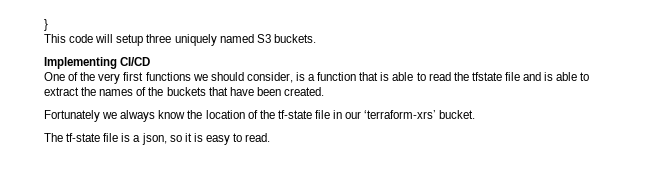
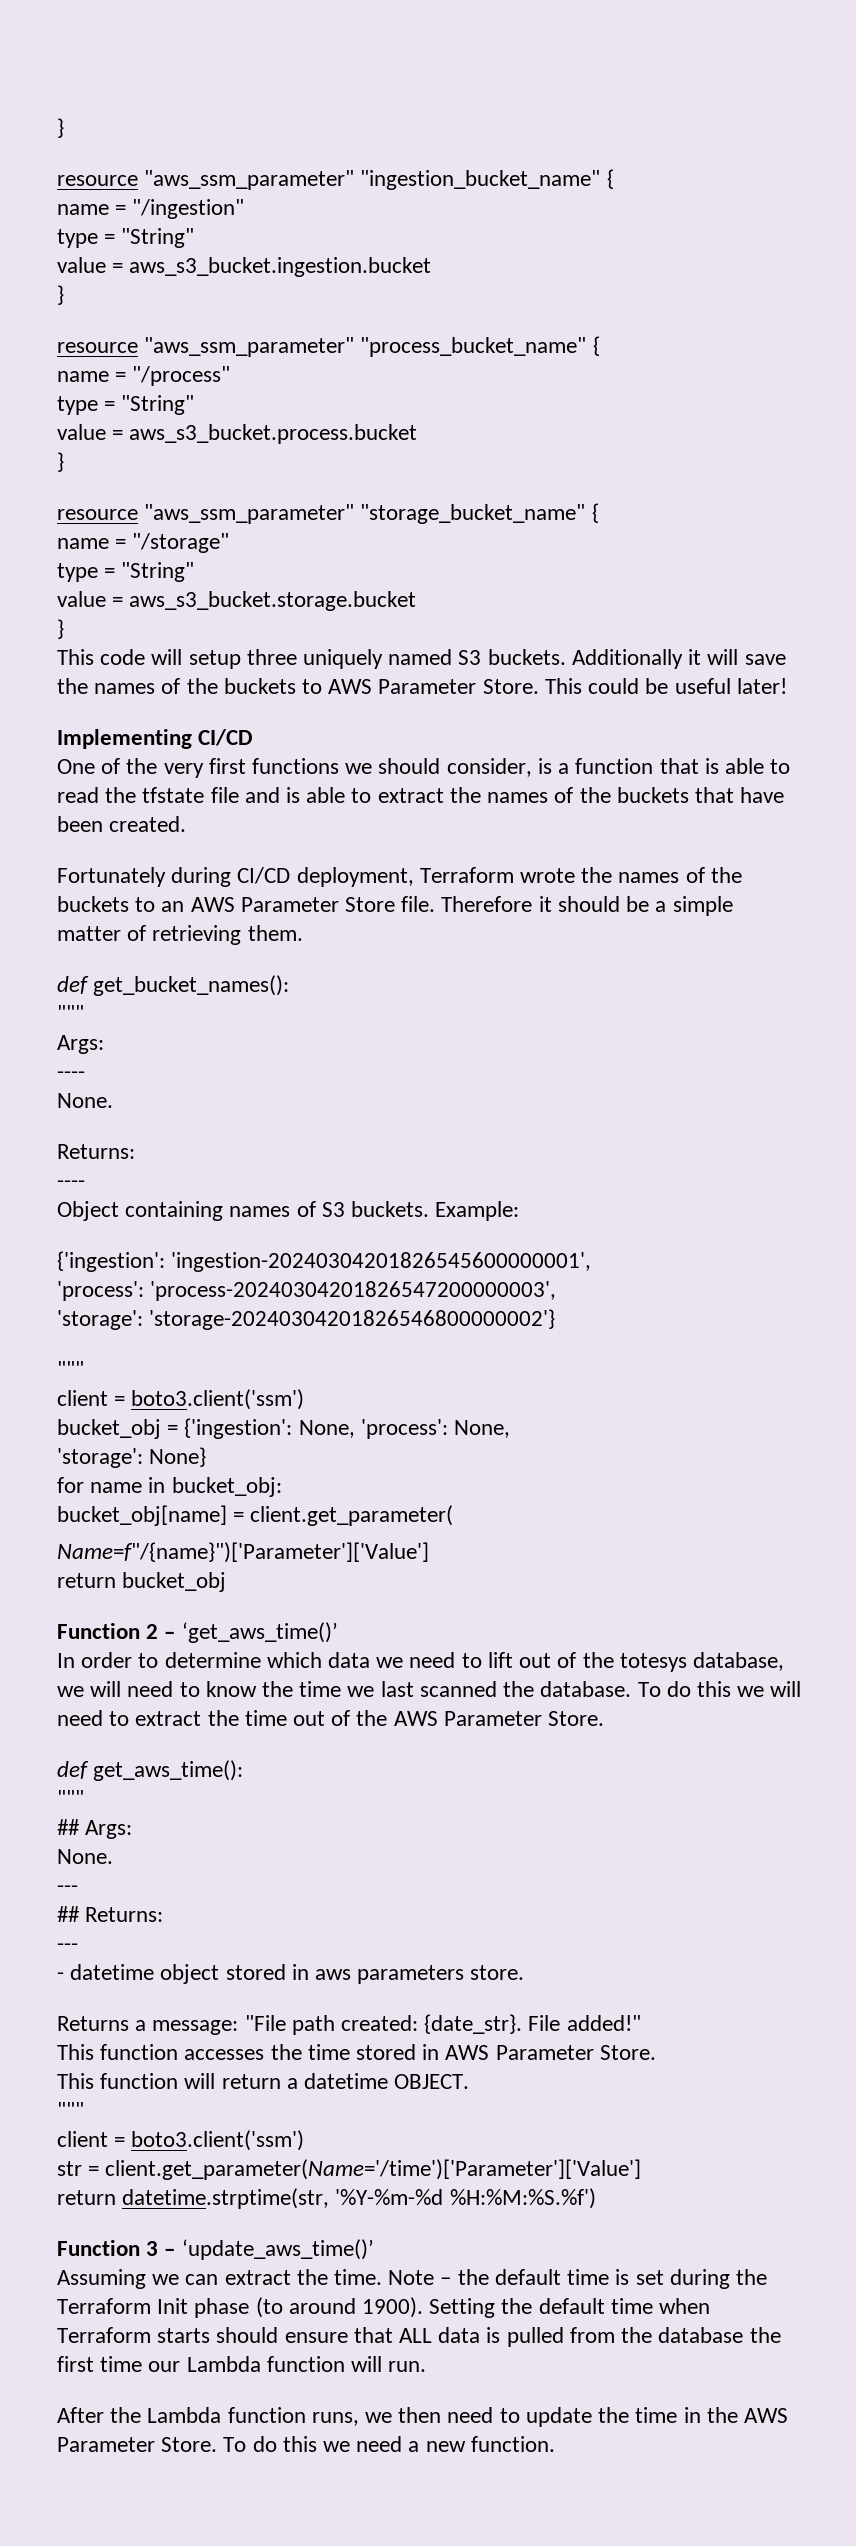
[44,19,48,31] } -> [57,118,64,138] [57,169,614,190] [57,199,245,219] [57,228,195,248] [57,257,432,277] [57,285,64,305] [57,336,600,357] [57,366,231,386] [57,395,195,415] [57,424,418,444] [57,452,64,472] [57,503,599,524] [57,533,230,553] [57,562,195,582] [57,591,417,611] [57,619,64,639] } // resource "aws_ssm_parameter" "ingestion_bucket_name" { // name = "/ingestion" // type = "String" // value = aws_s3_bucket.ingestion.bucket // } // resource "aws_ssm_parameter" "process_bucket_name" { // name = "/process" // type = "String" // value = aws_s3_bucket.process.bucket // } // resource "aws_ssm_parameter" "storage_bucket_name" { // name = "/storage" // type = "String" // value = aws_s3_bucket.storage.bucket // }
(316, 38) none -> [571,649,786,669] [57,678,787,694] Additionally it will save the names of the buckets to AWS Parameter Store. This could be useful later!
[102,110,476,122] [44,133,271,145] we always know the location of the tf-state file in our ‘terraform-xrs’ bucket. // The tf-state file is a json, so it is easy to read. -> [171,867,742,887] [57,896,733,916] [57,925,303,945] [57,975,290,996] [57,1005,84,1021] [57,1035,104,1054] [57,1071,85,1079] [57,1093,113,1108] [57,1144,135,1159] [57,1180,85,1188] [57,1201,520,1221] [57,1251,592,1272] [57,1281,557,1301] [57,1309,556,1330] [57,1361,84,1377] [57,1389,305,1410] [57,1418,511,1439] [57,1447,207,1468] [57,1477,282,1497] [57,1505,454,1526] [57,1542,429,1563] [57,1572,227,1592] [57,1622,338,1643] [57,1652,784,1672] [57,1681,802,1697] [57,1710,605,1726] [57,1760,244,1781] [57,1790,84,1806] [57,1819,133,1839] [57,1849,113,1864] [57,1885,78,1893] [57,1906,164,1922] [57,1943,78,1951] [57,1964,525,1984] [57,2014,641,2035] [57,2044,656,2060] [57,2073,470,2089] [57,2102,84,2118] [57,2130,305,2151] [57,2159,642,2180] [57,2188,596,2209] [57,2239,374,2260] [57,2269,767,2289] [57,2297,711,2318] [57,2327,781,2347] [57,2356,427,2372] [57,2407,788,2427] [57,2436,555,2452] during CI/CD deployment, Terraform wrote the names of the buckets to an AWS Parameter Store file. Therefore it should be a simple matter of retrieving them. // def get_bucket_names(): // """ // Args: // ---- // None. // Returns: // ---- // Object containing names of S3 buckets. Example: // {'ingestion': 'ingestion-20240304201826545600000001', // 'process': 'process-20240304201826547200000003', // 'storage': 'storage-20240304201826546800000002'} // """ // client = boto3.client('ssm') // bucket_obj = {'ingestion': None, 'process': None, // 'storage': None} // for name in bucket_obj: // bucket_obj[name] = client.get_parameter( // Name=f"/{name}")['Parameter']['Value'] // return bucket_obj // Function 2 – ‘get_aws_time()’ // In order to determine which data we need to lift out of the totesys database, we will need to know the time we last scanned the database. To do this we will need to extract the time out of the AWS Parameter Store. // def get_aws_time(): // """ // ## Args: // None. // --- // ## Returns: // --- // - datetime object stored in aws parameters store. // Returns a message: "File path created: {date_str}. File added!" // This function accesses the time stored in AWS Parameter Store. // This function will return a datetime OBJECT. // """ // client = boto3.client('ssm') // str = client.get_parameter(Name='/time')['Parameter']['Value'] // return datetime.strptime(str, '%Y-%m-%d %H:%M:%S.%f') // Function 3 – ‘update_aws_time()’ // Assuming we can extract the time. Note – the default time is set during the Terraform Init phase (to around 1900). Setting the default time when Terraform starts should ensure that ALL data is pulled from the database the first time our Lambda function will run. // After the Lambda function runs, we then need to update the time in the AWS Parameter Store. To do this we need a new function.

